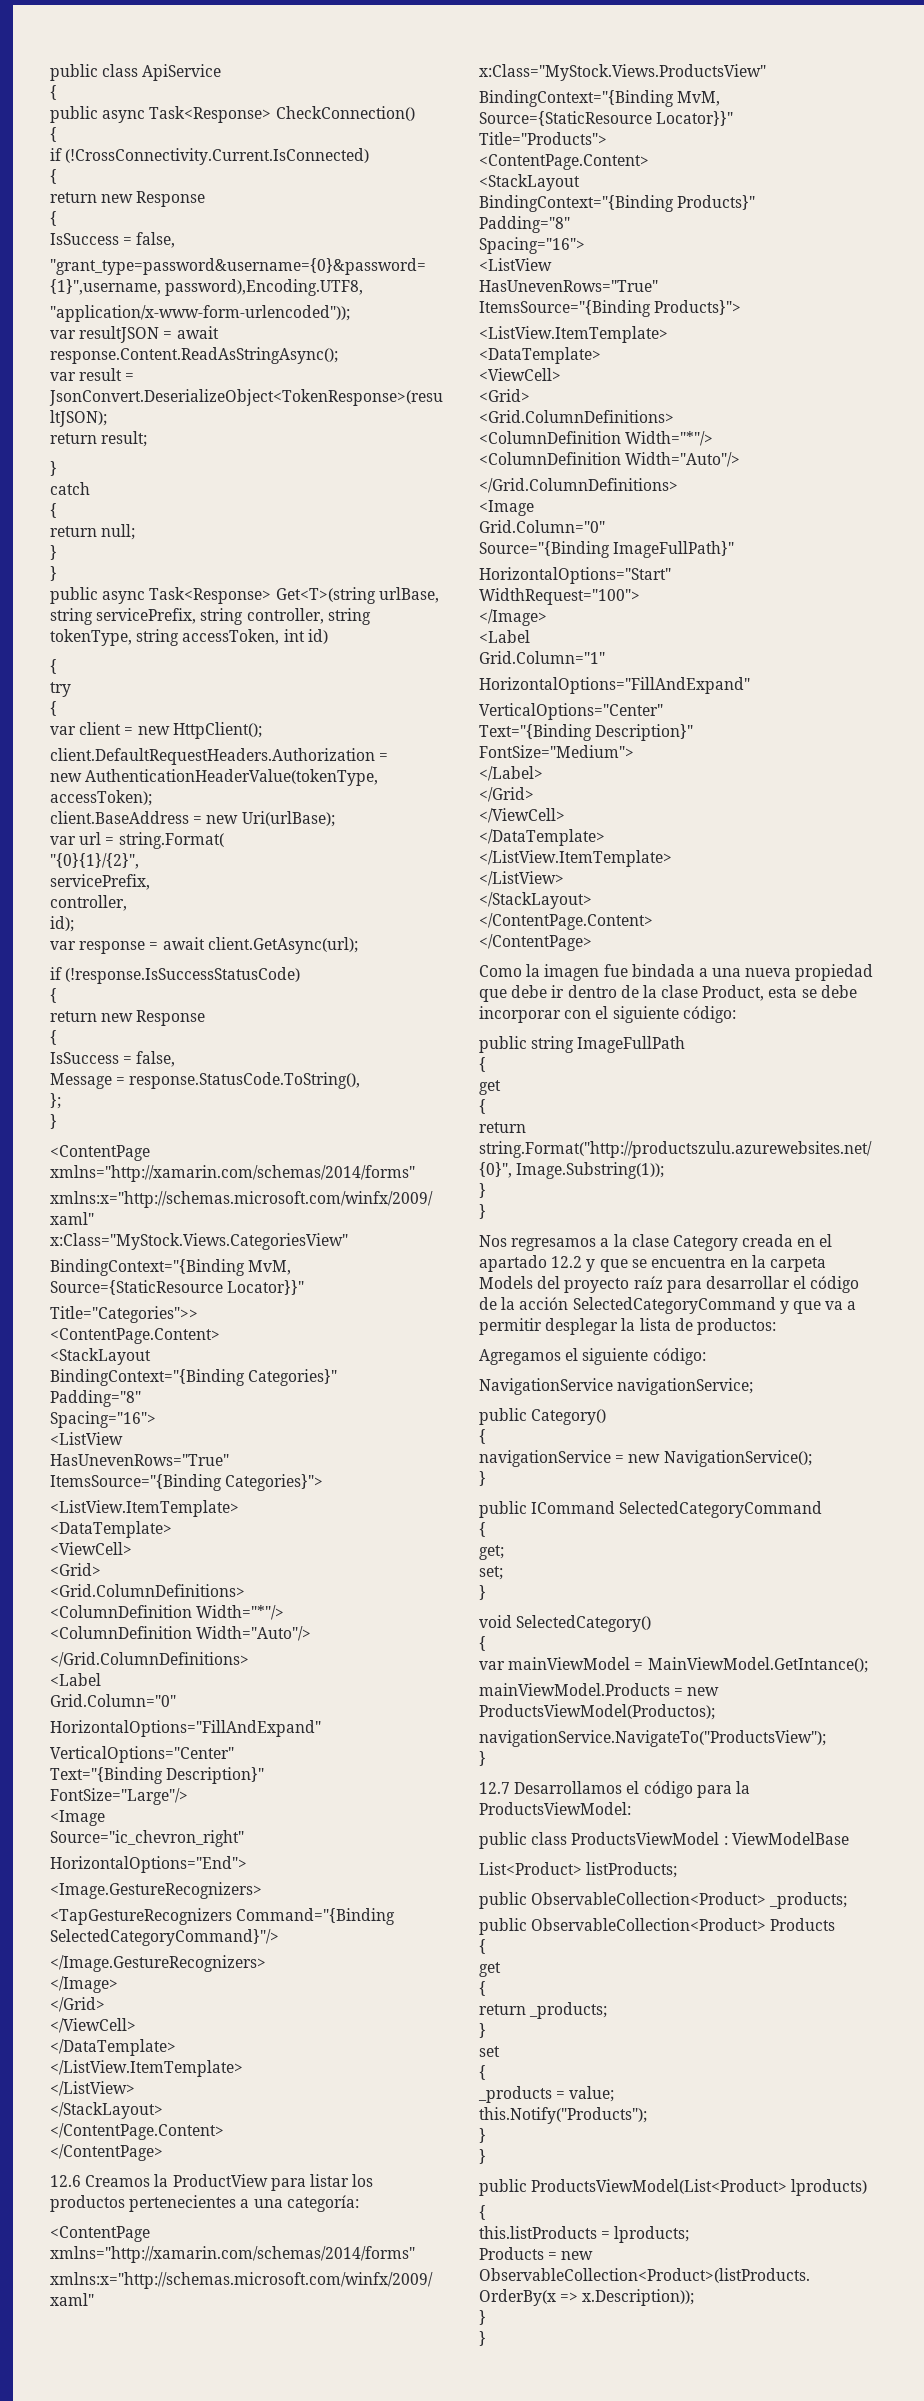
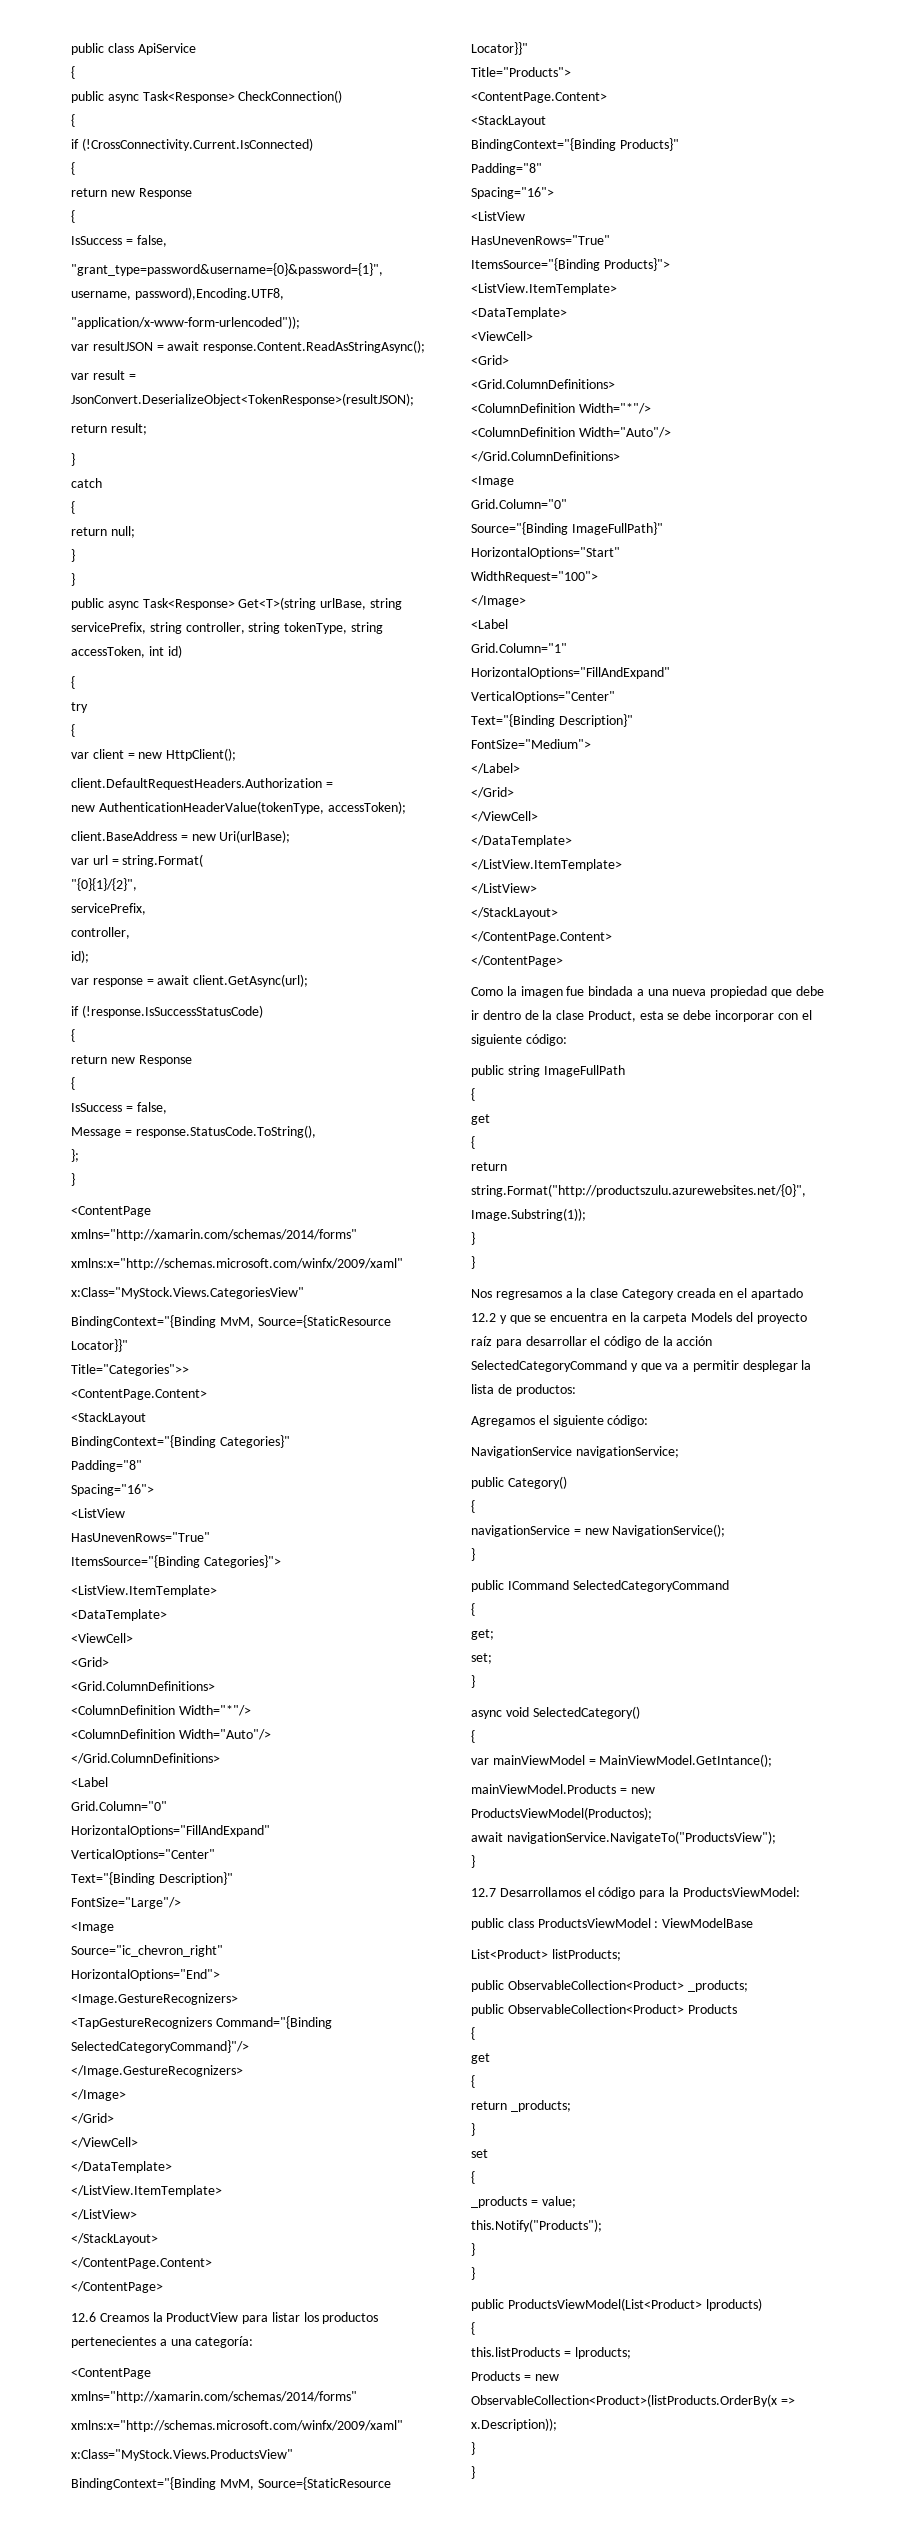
(486, 1592) none -> [471,1710,502,1719] async
(715, 1712) none -> [471,1832,503,1842] await

